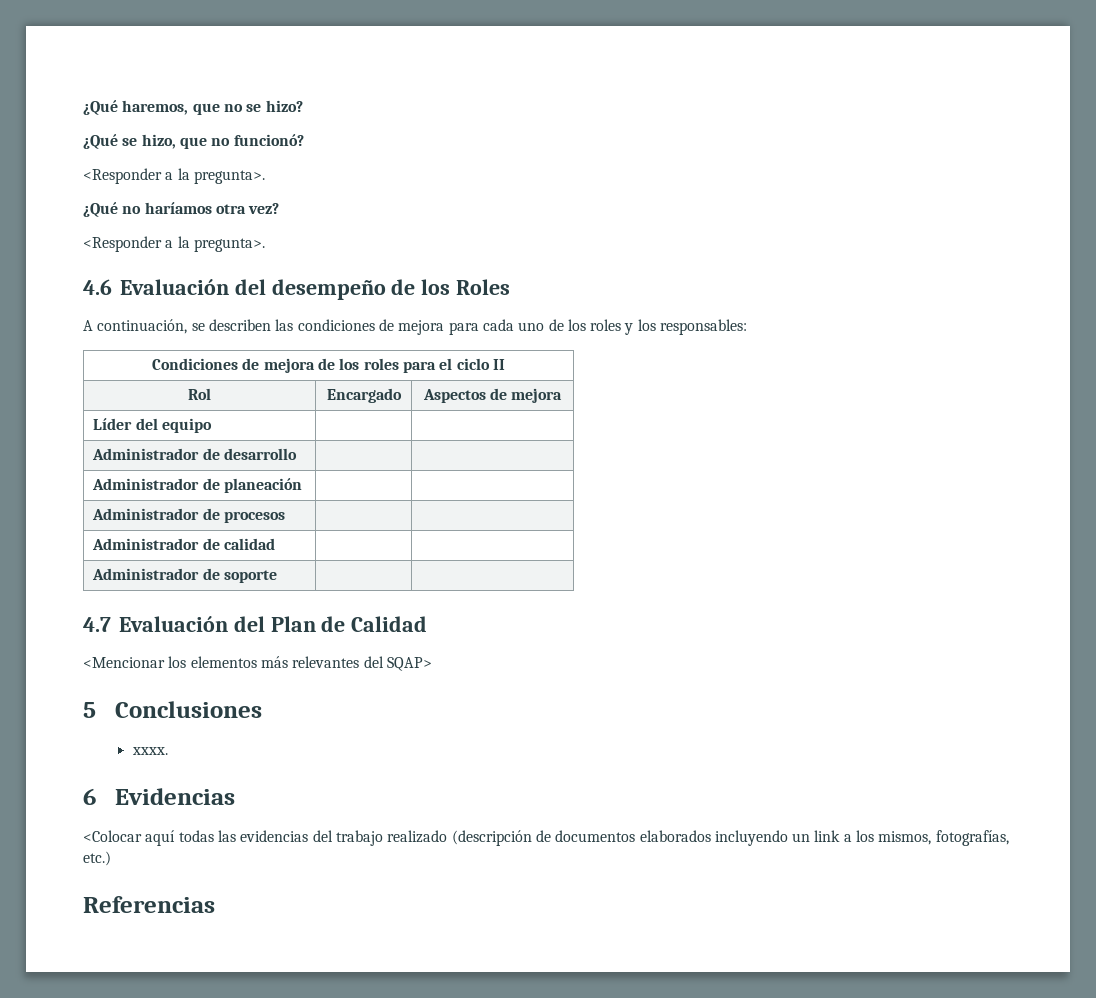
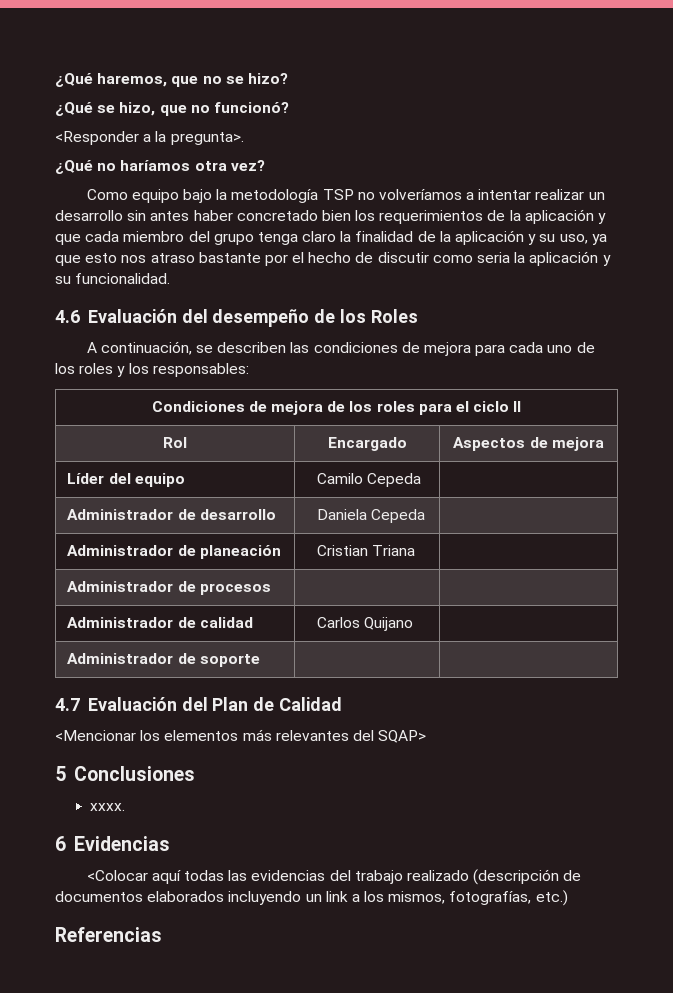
[83,236,265,252] <Responder a la pregunta>. -> [86,189,605,203] [55,209,607,224] [55,230,607,245] [55,251,611,266] [55,273,171,284] Como equipo bajo la metodología TSP no volveríamos a intentar realizar un desarrollo sin antes haber concretado bien los requerimientos de la aplicación y que cada miembro del grupo tenga claro la finalidad de la aplicación y su uso, ya que esto nos atraso bastante por el hecho de discutir como seria la aplicación y su funcionalidad.
(213, 425) none -> [316,473,422,487] Camilo Cepeda
(298, 454) none -> [316,509,426,523] Daniela Cepeda
(303, 485) none -> [316,545,416,556] Cristian Triana
(276, 544) none -> [316,617,414,631] Carlos Quijano

